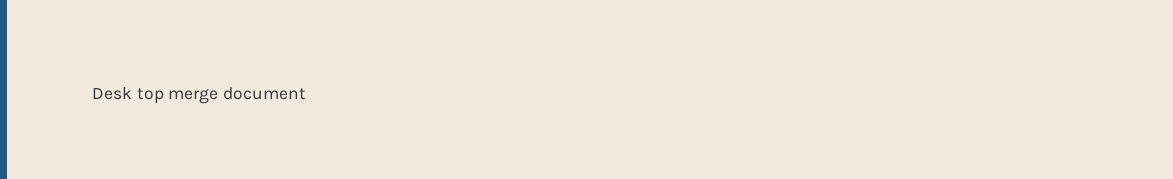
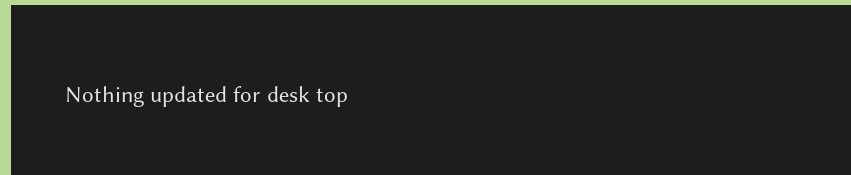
[92,87,307,104] Desk top merge document -> [65,86,348,107] Nothing updated for desk top

